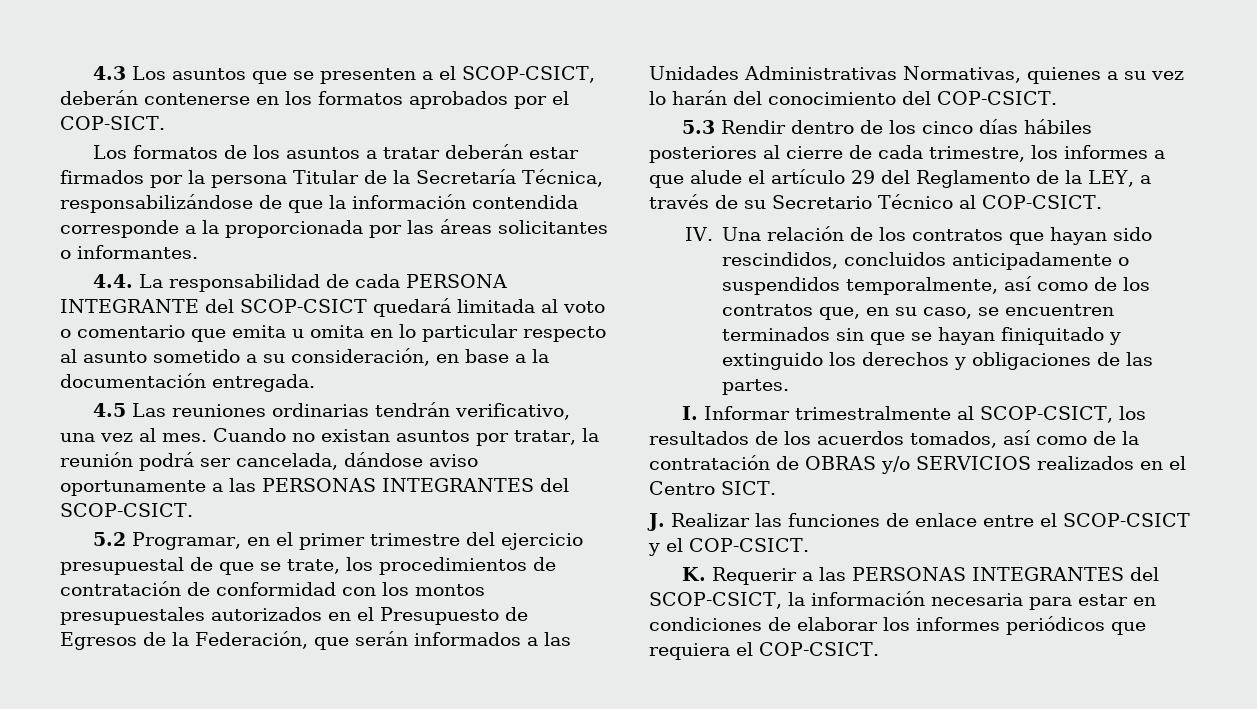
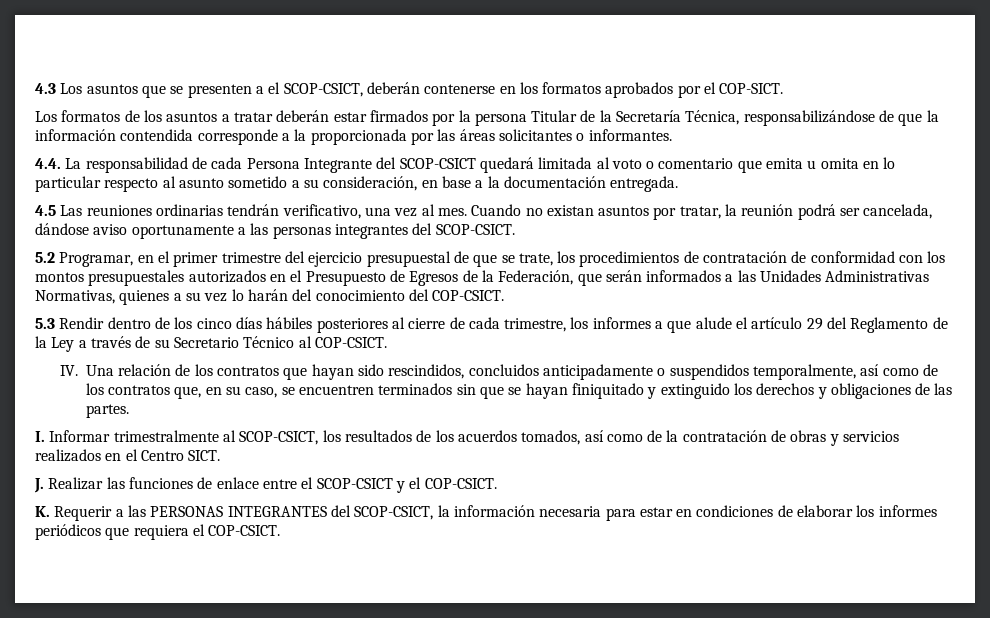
[406,274,508,288] [60,299,199,313] PERSONA INTEGRANTE -> [246,158,372,173] Persona Integrante
[262,478,534,492] PERSONAS INTEGRANTES -> [272,224,408,239] personas integrantes
[1088,170,1134,187] LEY, -> [51,337,75,352] Ley
[805,456,1031,474] OBRAS y/o SERVICIOS -> [790,430,900,446] obras y servicios

